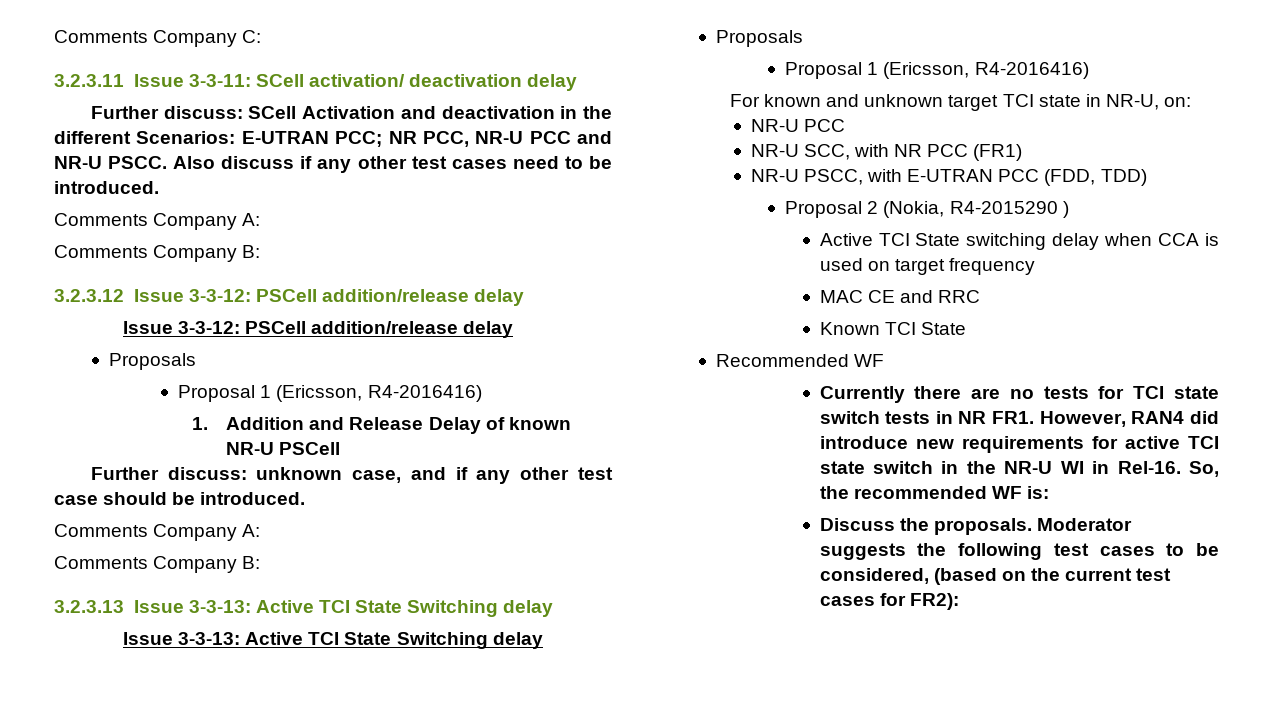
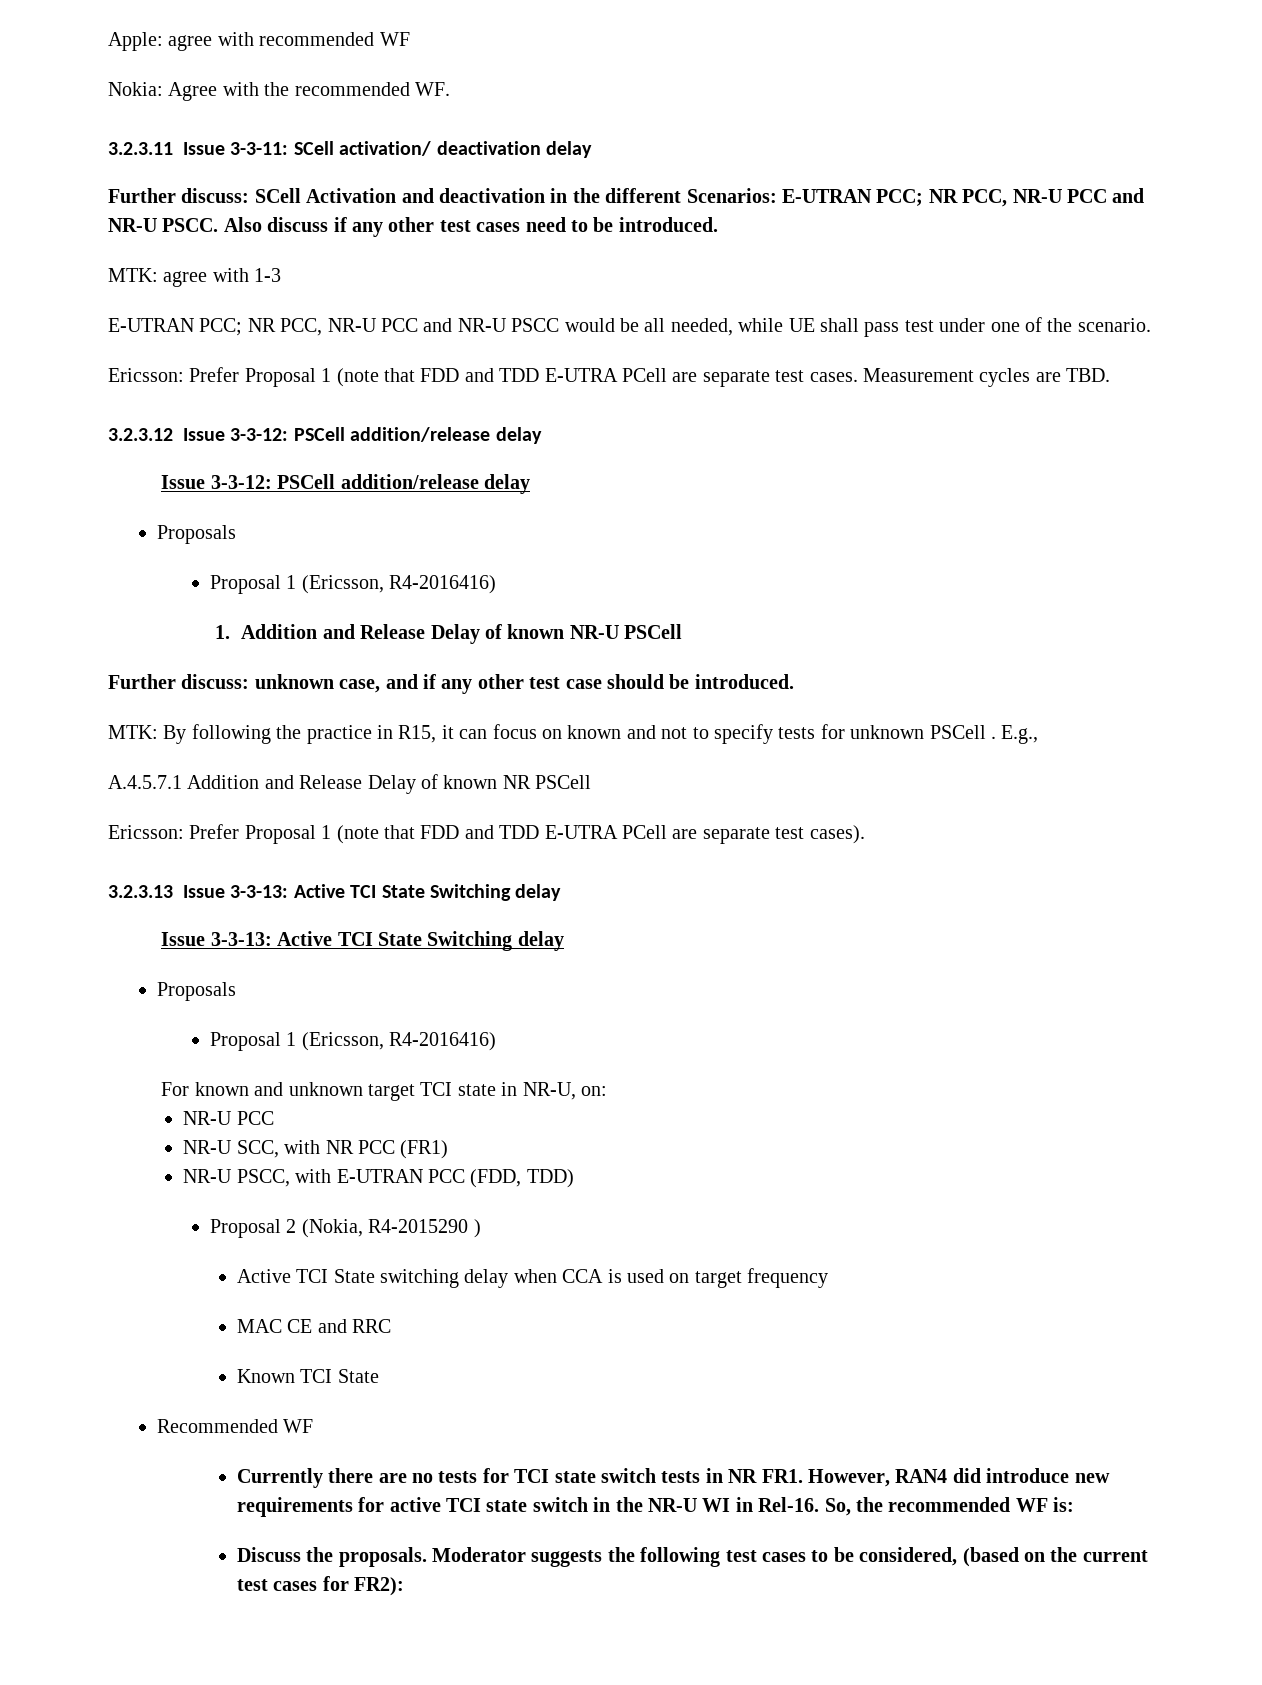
[54,30,262,47] Comments Company C: -> [108,32,410,51] [108,82,450,101] Apple: agree with recommended WF // Nokia: Agree with the recommended WF.
[54,213,261,230] [54,245,261,262] Comments Company A: // Comments Company B: -> [108,268,282,287] [108,317,1151,337] [108,367,1111,387] MTK: agree with 1-3 // E-UTRAN PCC; NR PCC, NR-U PCC and NR-U PSCC would be all needed, while UE shall pass test under one of the scenario. // Ericsson: Prefer Proposal 1 (note that FDD and TDD E-UTRA PCell are separate test cases. Measurement cycles are TBD.
[54,524,261,541] [54,556,261,573] Comments Company A: // Comments Company B: -> [108,724,1039,744] [108,774,592,794] [108,824,865,844] MTK: By following the practice in R15, it can focus on known and not to specify tests for unknown PSCell . E.g., // A.4.5.7.1 Addition and Release Delay of known NR PSCell // Ericsson: Prefer Proposal 1 (note that FDD and TDD E-UTRA PCell are separate test cases).

